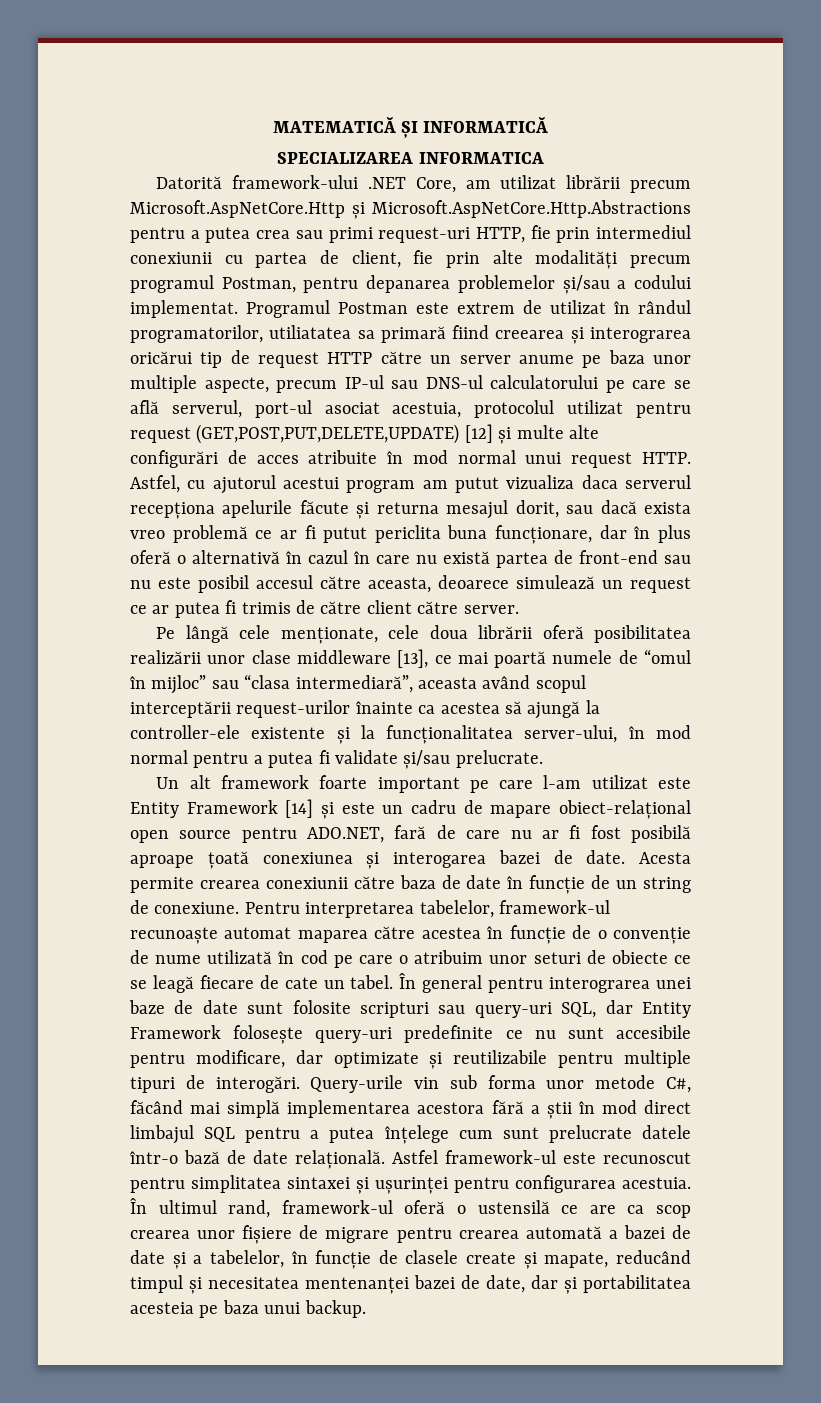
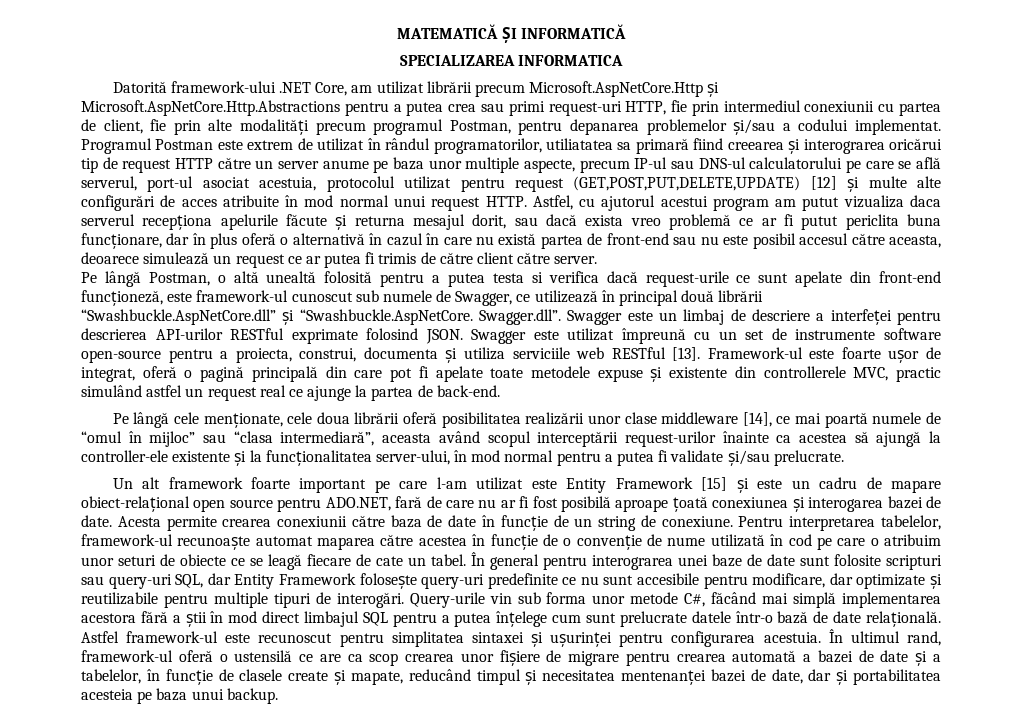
(519, 609) none -> [81,271,942,287] [81,290,764,306] [81,309,942,325] [81,328,941,344] [81,347,941,363] [81,366,941,382] [81,385,500,401] // Pe lângă Postman, o altă unealtă folosită pentru a putea testa si verifica dacă request-urile ce sunt apelate din front-end funcționeză, este framework-ul cunoscut sub numele de Swagger, ce utilizează în principal două librării “Swashbuckle.AspNetCore.dll” și “Swashbuckle.AspNetCore. Swagger.dll”. Swagger este un limbaj de descriere a interfeței pentru descrierea API-urilor RESTful exprimate folosind JSON. Swagger este utilizat împreună cu un set de instrumente software open-source pentru a proiecta, construi, documenta și utiliza serviciile web RESTful [13]. Framework-ul este foarte ușor de integrat, oferă o pagină principală din care pot fi apelate toate metodele expuse și existente din controllerele MVC, practic simulând astfel un request real ce ajunge la partea de back-end.
[397,649,429,668] [13], -> [742,412,772,427] [14],
[285,799,314,818] [14] -> [701,477,728,491] [15]

